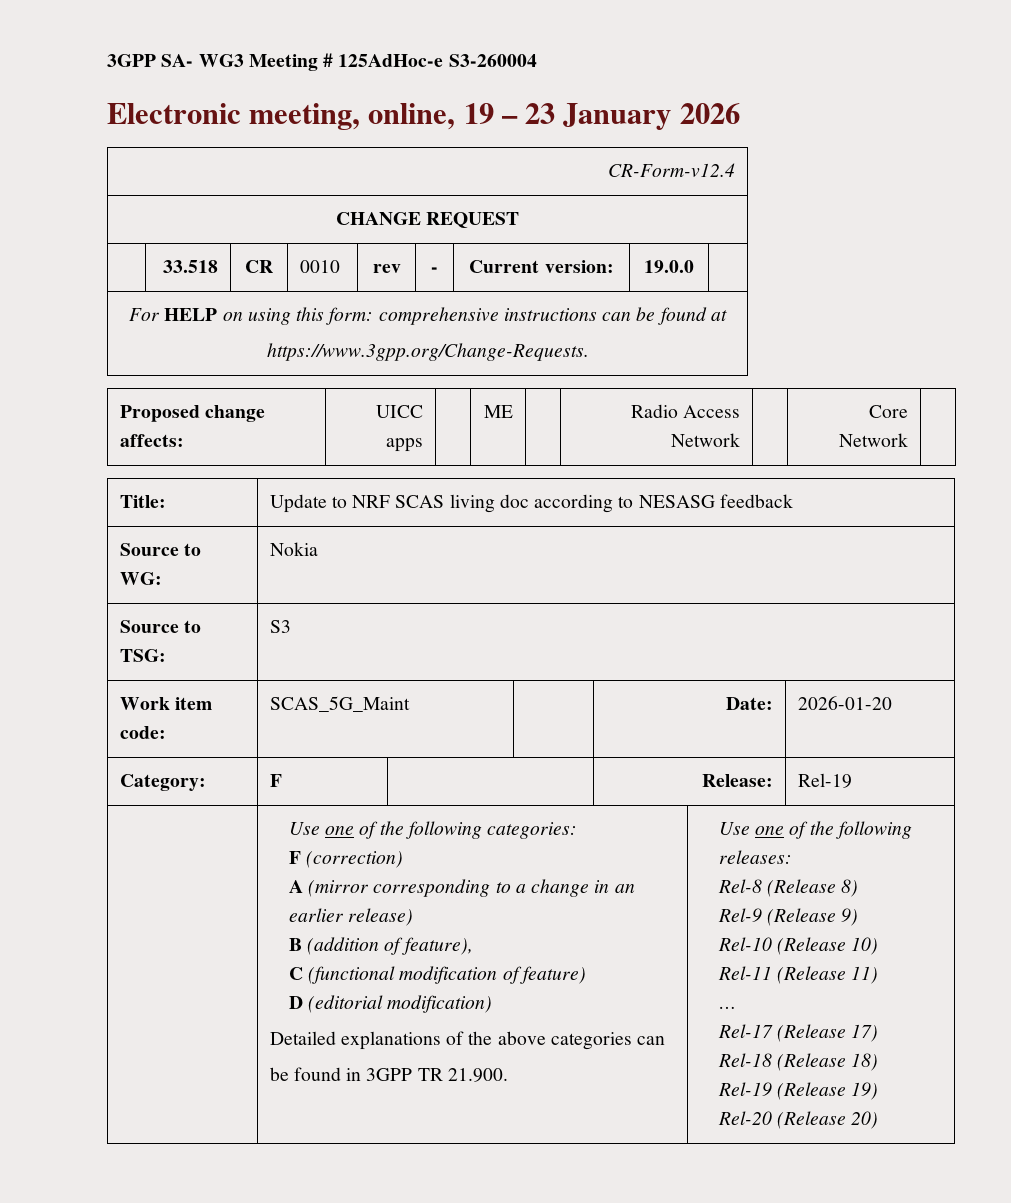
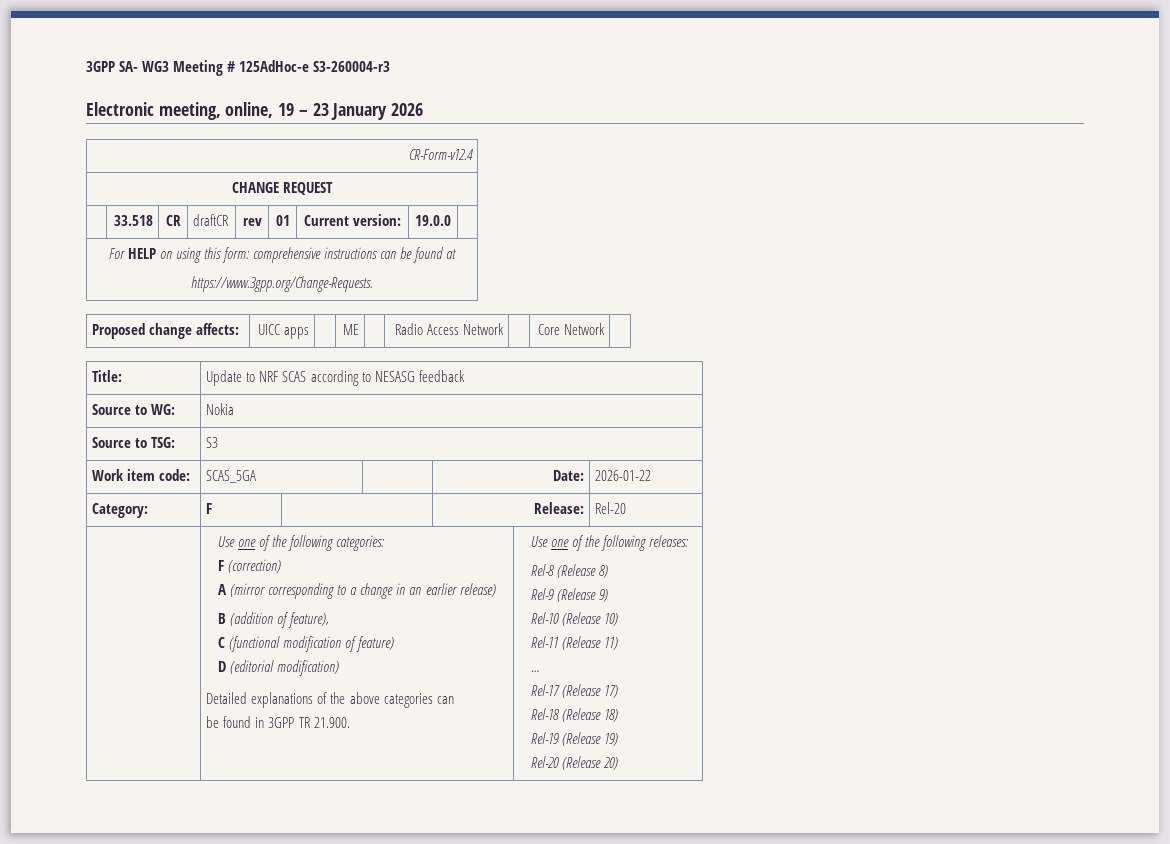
[448,54,537,67] S3-260004 -> [313,61,391,72] S3-260004-r3
[299,260,340,273] 0010 -> [193,214,230,226] draftCR
[431,267,438,273] - -> [275,215,290,226] 01
[449,494,529,513] living doc -> (307, 376) none
[269,696,410,712] SCAS_5G_Maint -> [206,470,257,483] SCAS_5GA
[797,696,892,710] 2026-01-20 -> [595,470,652,481] 2026-01-22
[797,773,852,788] Rel-19 -> [595,502,627,514] Rel-20

